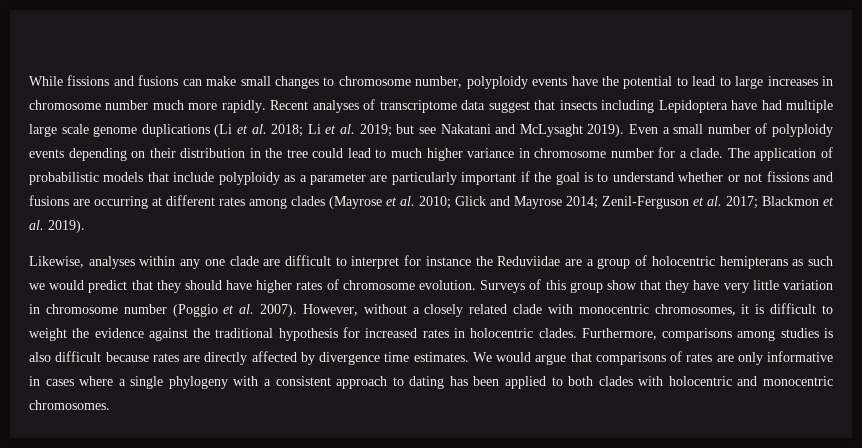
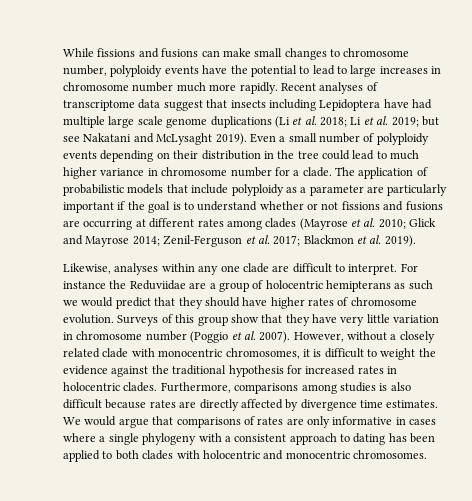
[351,255,422,269] interpret for -> [348,263,418,275] interpret. For

